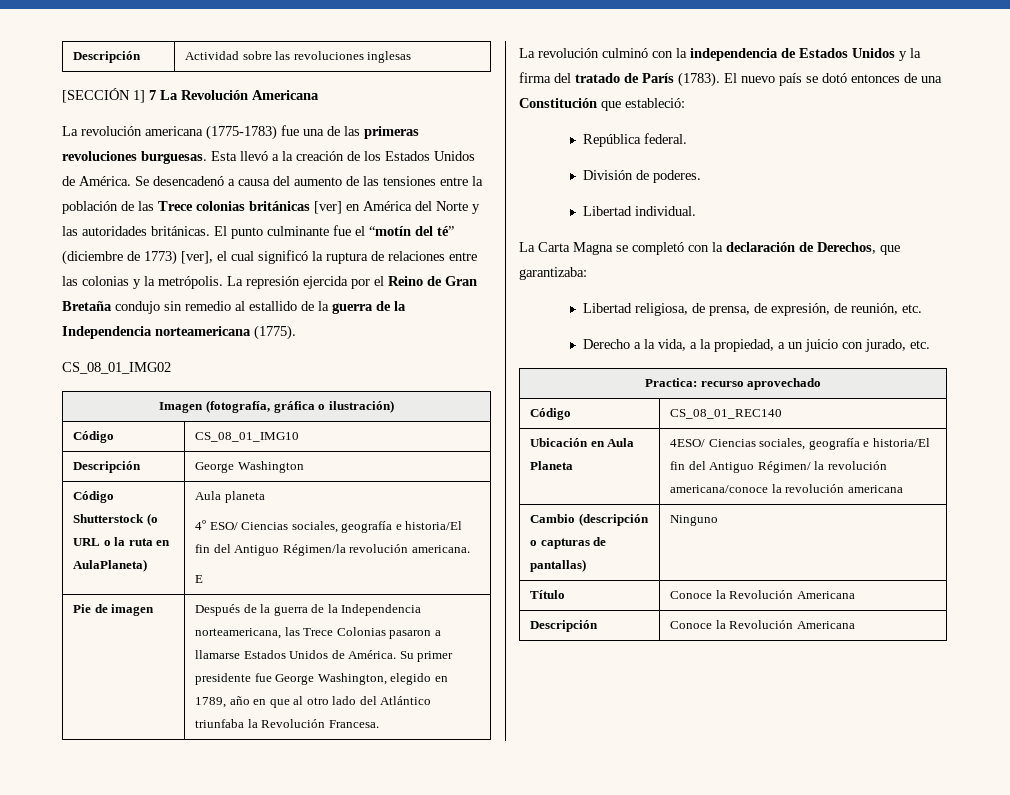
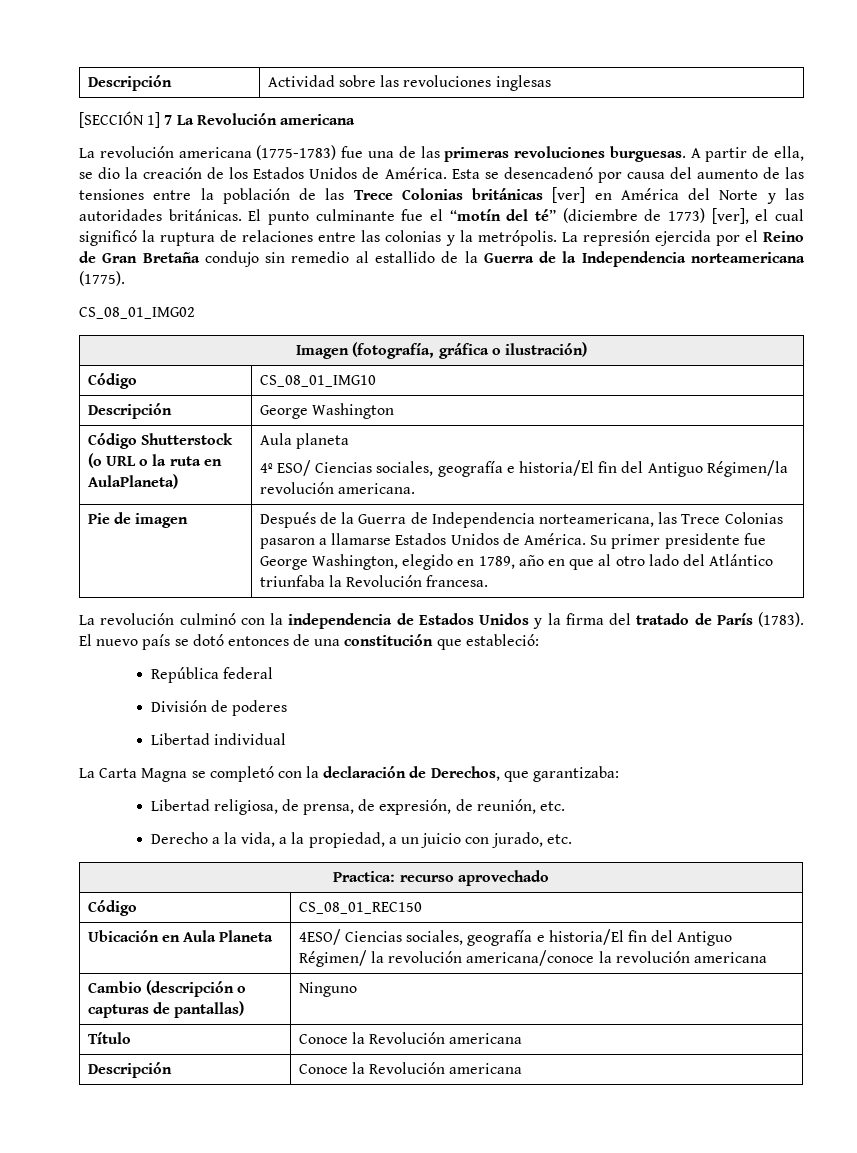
[252,90,319,100] Americana -> [279,114,355,125] americana
[211,151,279,161] Esta llevó a -> [690,146,805,162] [79,167,121,179] A partir de ella, se dio
[135,176,235,186] Se desencadenó a -> [451,167,622,183] Esta se desencadenó por
[196,201,245,211] colonias -> [401,188,463,200] Colonias
[332,303,373,314] guerra -> [483,253,534,263] Guerra
[195,575,204,583] // E -> (416, 488) none
[273,604,338,616] guerra de la -> [358,512,428,524] Guerra de
[328,720,379,728] Francesa. -> [426,575,489,587] francesa.
[519,98,597,108] Constitución -> [344,634,434,646] constitución
[643,133,687,144] federal. -> [222,667,273,679] federal
[652,170,701,183] [582,206,696,216] poderes. // Libertad individual. -> [231,700,287,716] [150,733,286,745] poderes // Libertad individual
[670,409,783,419] CS_08_01_REC140 -> [298,902,422,914] CS_08_01_REC150
[796,591,855,599] Americana -> [449,1033,523,1044] americana
[796,621,855,629] Americana -> [449,1063,523,1074] americana

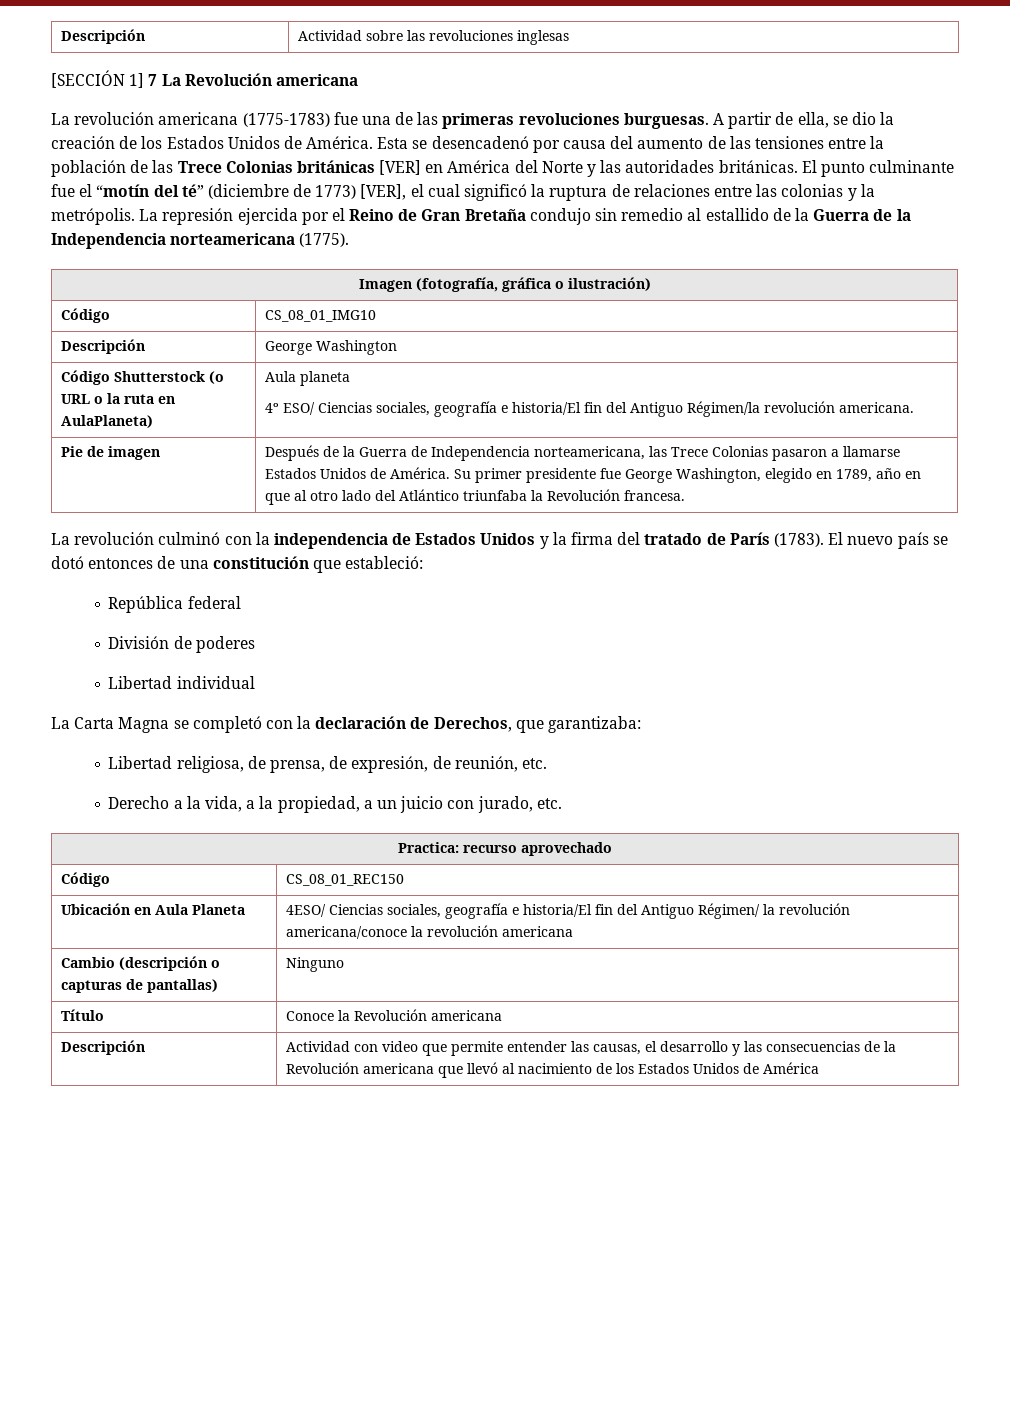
[552,187,586,203] [ver] -> [379,160,422,175] [VER]
[711,208,749,224] [ver], -> [360,184,407,200] [VER],
[79,307,195,319] // CS_08_01_IMG02 -> (350, 240) none
[298,1062,523,1074] Conoce la Revolución americana -> [285,1041,896,1056] [285,1062,819,1078] Actividad con video que permite entender las causas, el desarrollo y las consecuencias de la Revolución americana que llevó al nacimiento de los Estados Unidos de América

